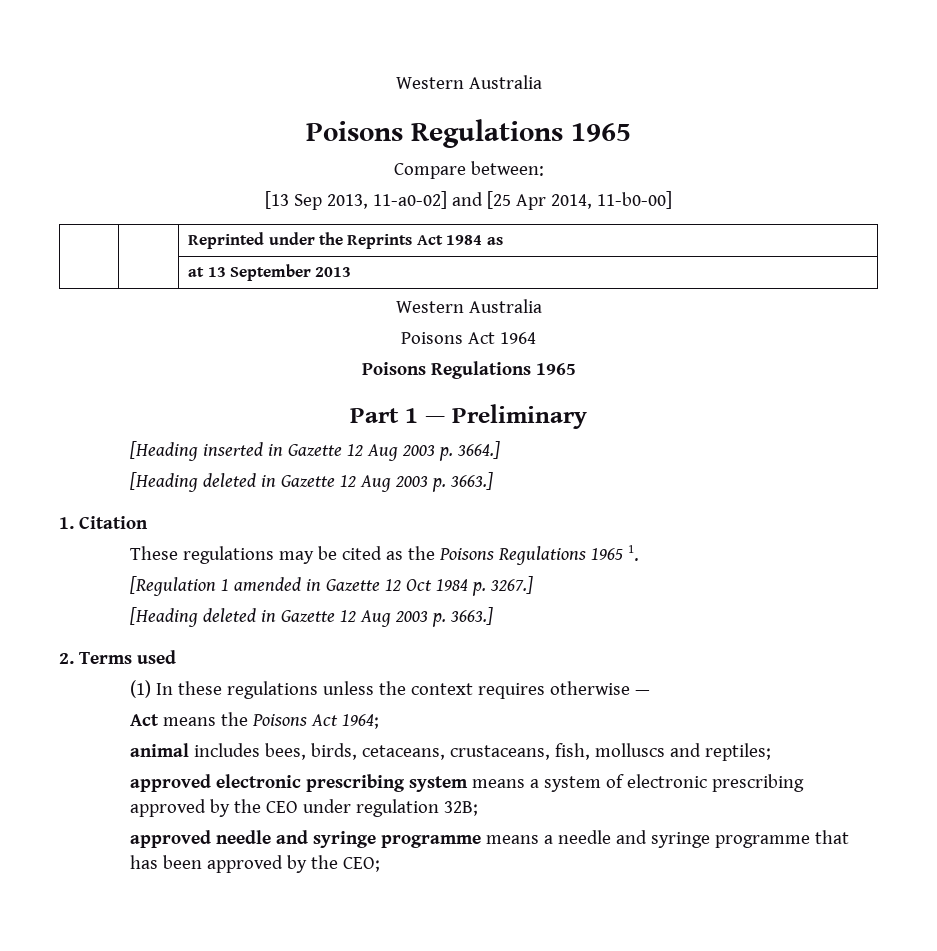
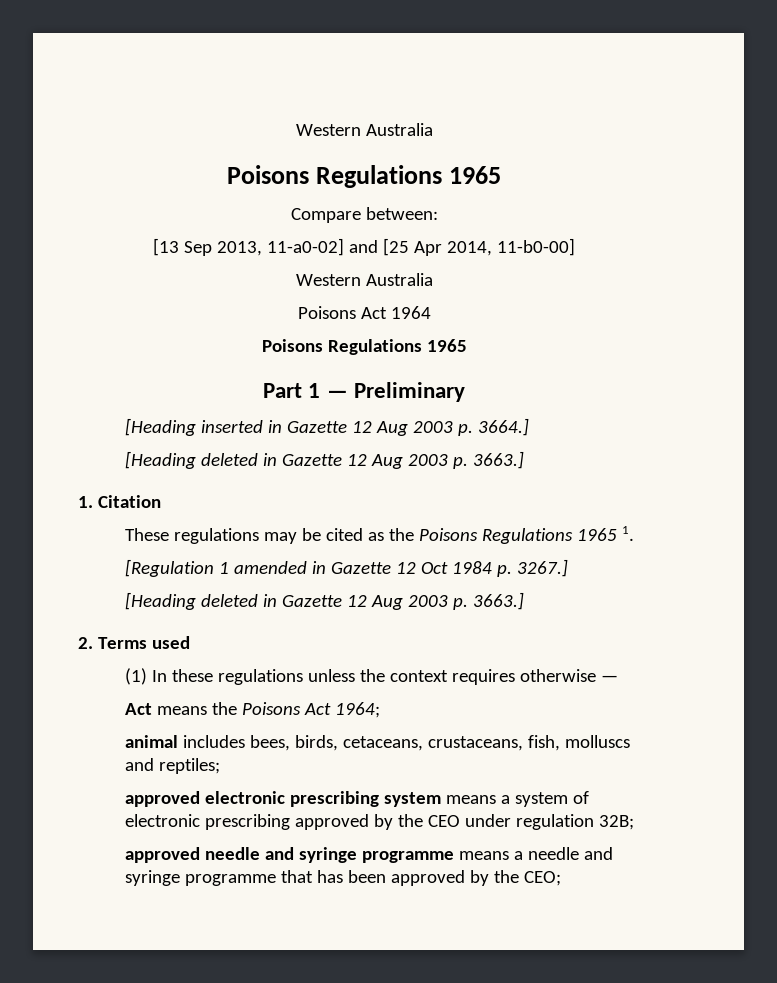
[188,232,503,249] [188,264,352,281] // | | Reprinted under the Reprints Act 1984 as // | | at 13 September 2013 -> (575, 247) none

